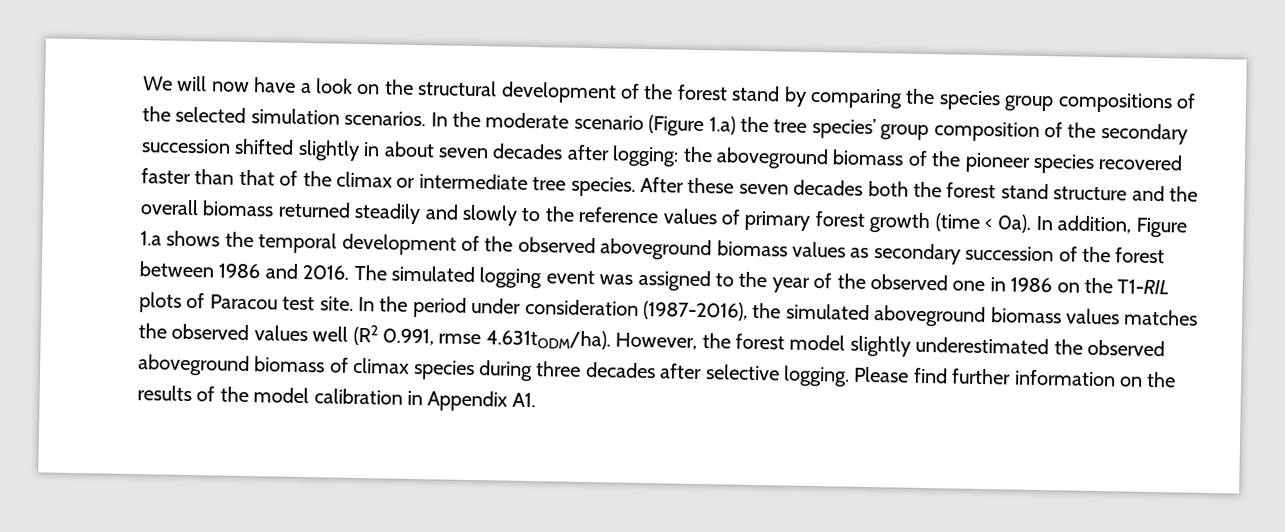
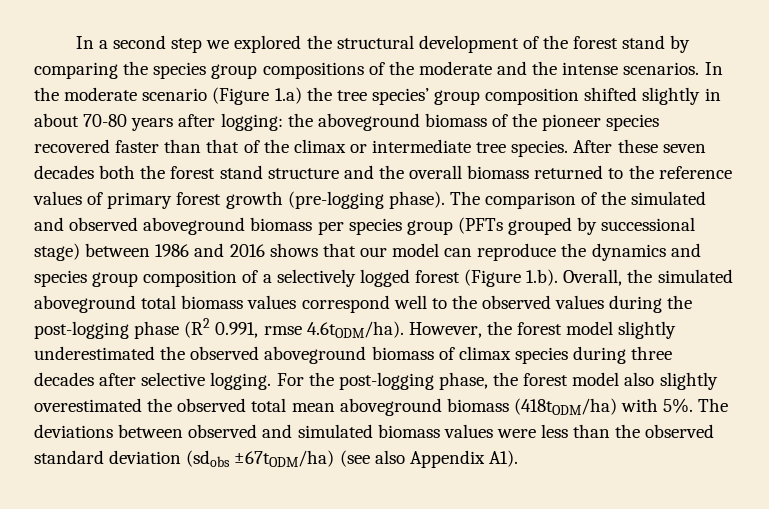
[143,75,381,95] We will now have a look on -> [75,35,302,53] In a second step we explored
[175,106,340,125] selected simulation -> [418,61,619,75] moderate and the intense
[1043,122,1188,145] [141,138,231,154] of the secondary succession -> (580, 96) none
[438,143,564,160] seven decades -> [83,114,174,131] 70-80 years
[354,202,518,226] steadily and slowly -> (604, 172) none
[934,213,1187,238] [140,230,1166,265] [139,261,1170,295] [139,292,748,321] (time < 0a). In addition, Figure 1.a shows the temporal development of the observed aboveground biomass values as secondary succession of the forest between 1986 and 2016. The simulated logging event was assigned to the year of the observed one in 1986 on the T1-RIL plots of Paracou test site. In the period under consideration (1987-2016), -> [287,191,707,209] [34,217,696,235] [34,243,701,261] [34,269,623,287] (pre-logging phase). The comparison of the simulated and observed aboveground biomass per species group (PFTs grouped by successional stage) between 1986 and 2016 shows that our model can reproduce the dynamics and species group composition of a selectively logged forest (Figure 1.b). Overall,
[990,307,1199,326] [138,323,349,342] biomass values matches the observed values well -> [141,295,693,313] [34,321,180,339] total biomass values correspond well to the observed values during the post-logging phase
[485,329,611,350] 4.631tODM/ha). -> [306,321,404,338] 4.6tODM/ha).
[853,366,1177,388] [137,385,536,412] Please find further information on the results of the model calibration in Appendix A1. -> [276,372,718,390] [34,398,729,416] [34,424,715,438] [34,450,518,468] For the post-logging phase, the forest model also slightly overestimated the observed total mean aboveground biomass (418tODM/ha) with 5%. The deviations between observed and simulated biomass values were less than the observed standard deviation (sdobs ±67tODM/ha) (see also Appendix A1).

